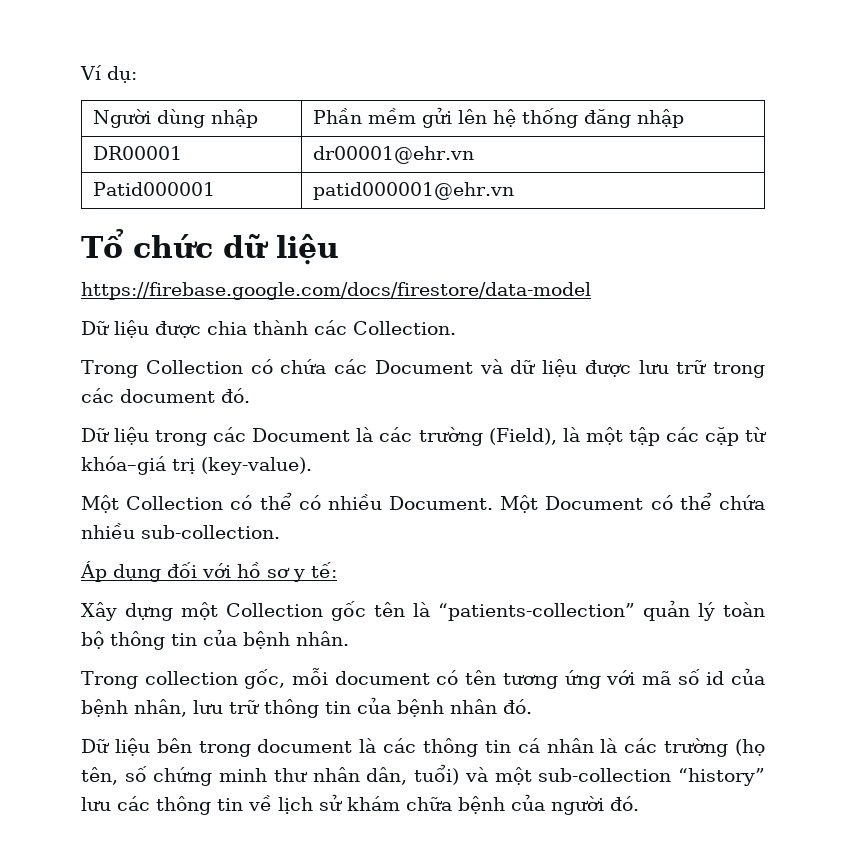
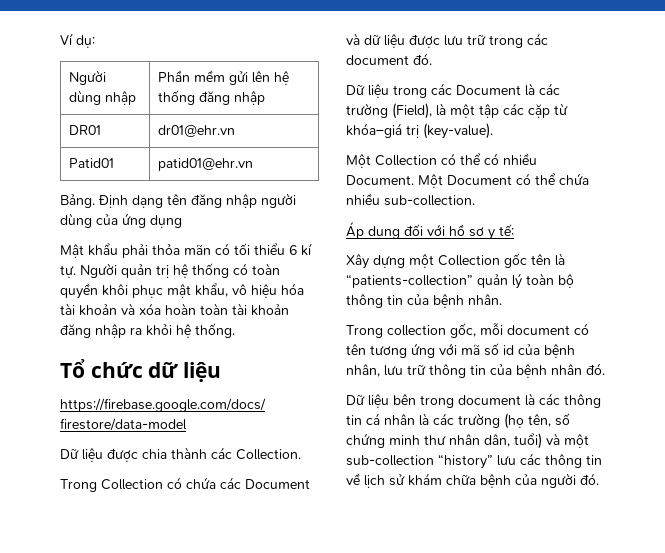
[92,146,182,160] [312,146,474,164] [92,182,215,196] [312,182,514,200] DR00001 | dr00001@ehr.vn // Patid000001 | patid000001@ehr.vn -> [68,125,101,135] [157,125,235,137] [68,158,114,168] [157,158,253,171] [60,193,296,208] [60,213,182,228] [60,243,312,258] [60,263,280,278] [60,283,304,299] [60,303,289,316] [60,323,235,338] DR01 | dr01@ehr.vn // Patid01 | patid01@ehr.vn // Bảng. Định dạng tên đăng nhập người dùng của ứng dụng // Mật khẩu phải thỏa mãn có tối thiểu 6 kí tự. Người quản trị hệ thống có toàn quyền khôi phục mật khẩu, vô hiệu hóa tài khoản và xóa hoàn toàn tài khoản đăng nhập ra khỏi hệ thống.

